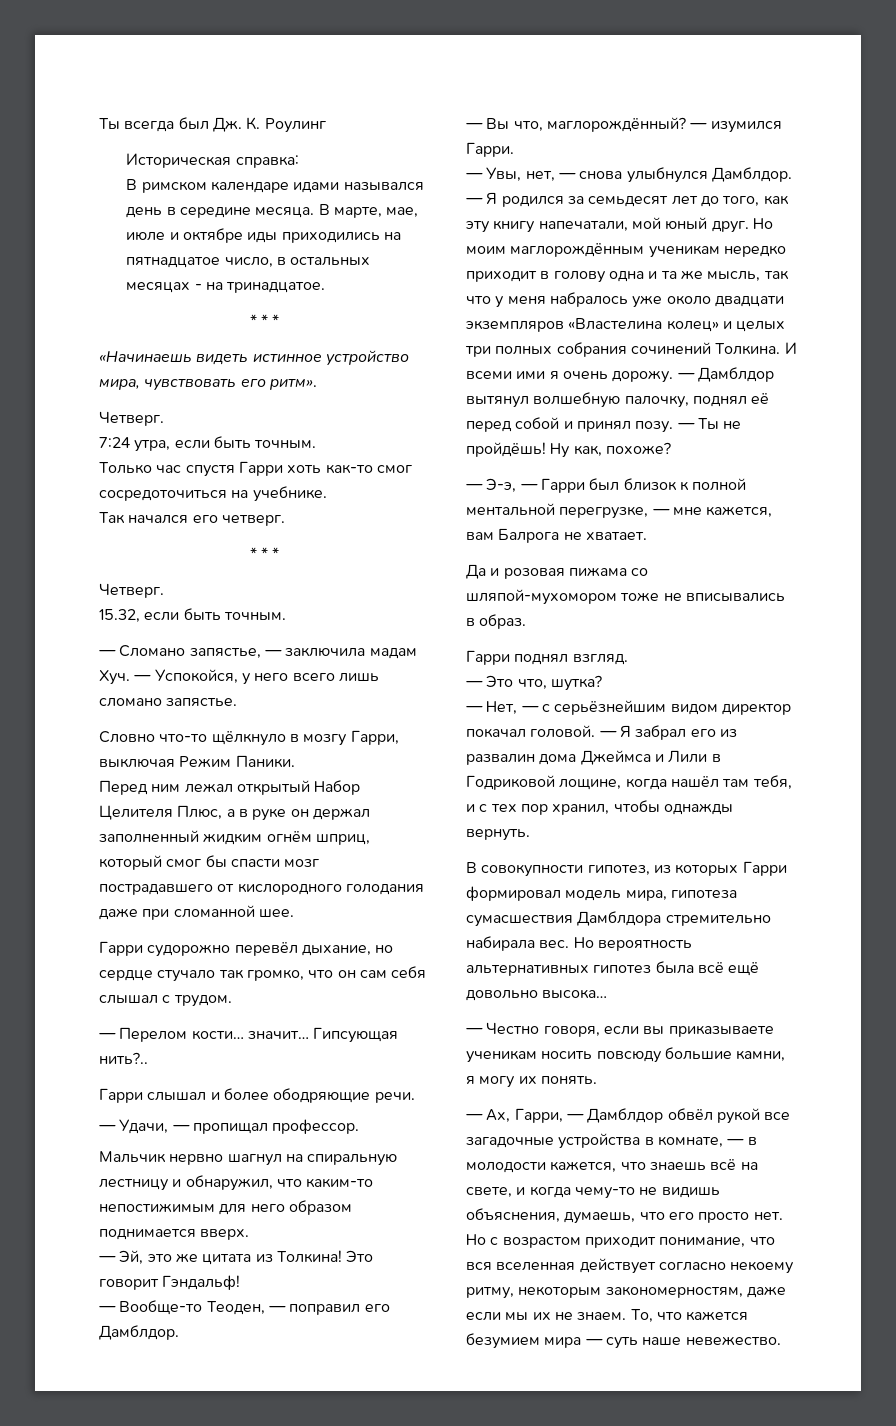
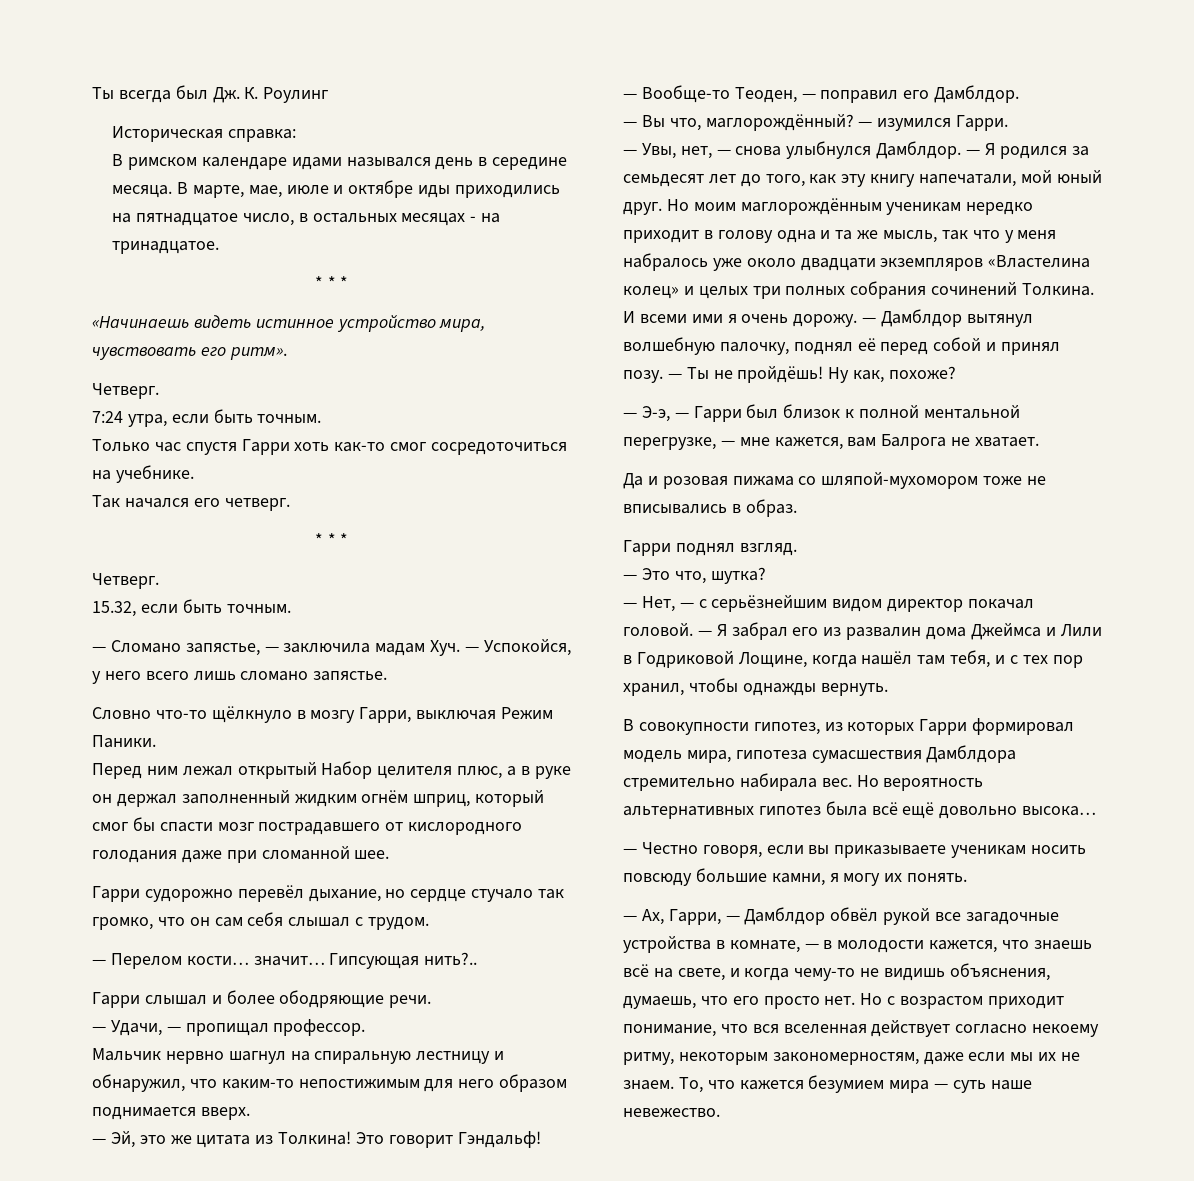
[99,805,223,820] Целителя Плюс, -> [377,766,503,779] целителя плюс,
[558,779,622,790] лощине, -> [738,652,807,668] Лощине,

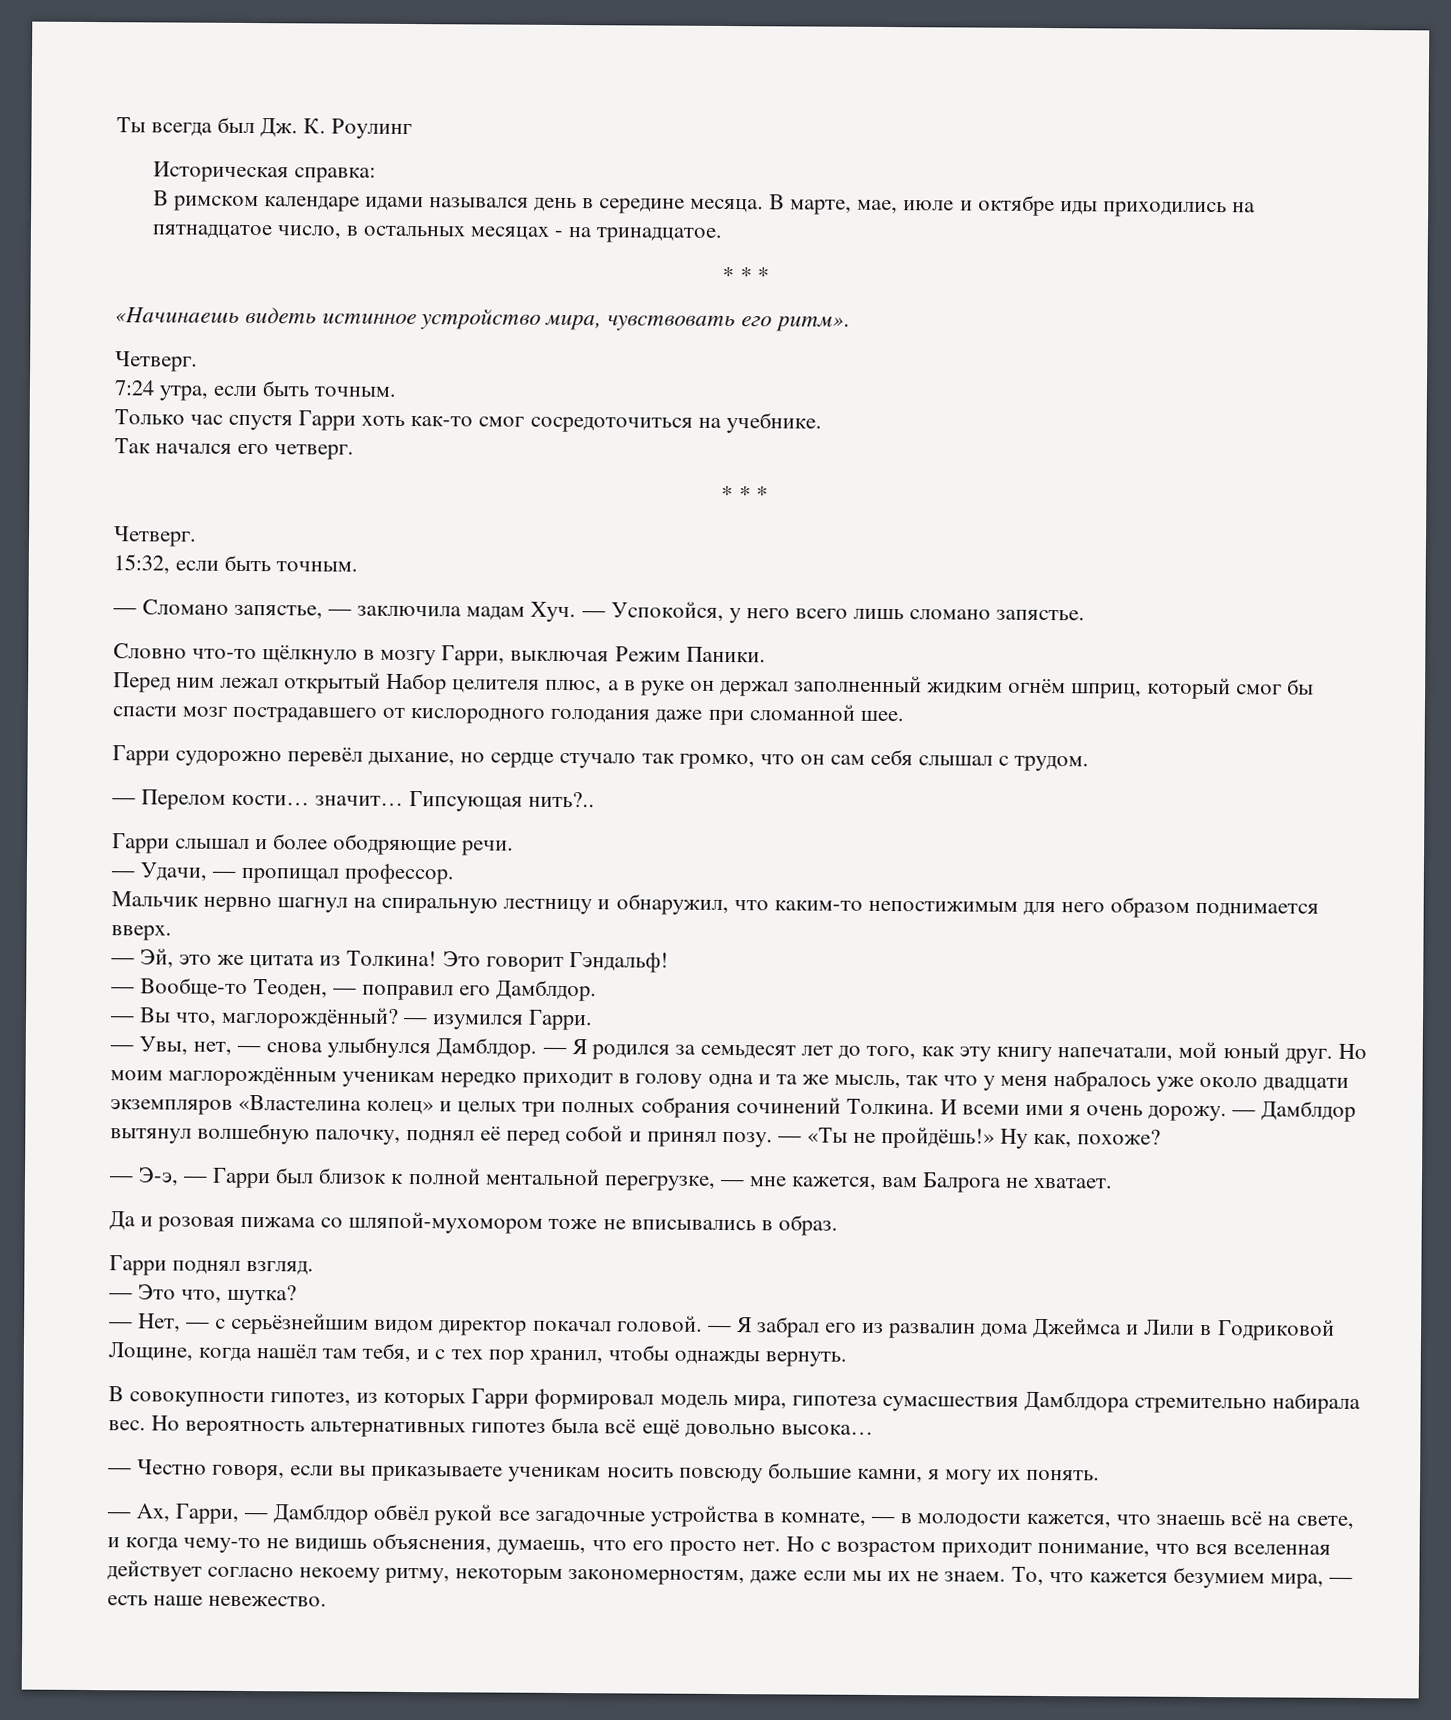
[92,601,136,617] 15.32, -> [113,554,170,575] 15:32,
[686,366,824,383] Ты не пройдёшь! -> [806,1126,995,1149] «Ты не пройдёшь!»
[889,1080,987,1093] мира — суть -> [1270,1573,1354,1589] [107,1595,148,1606] мира, — есть

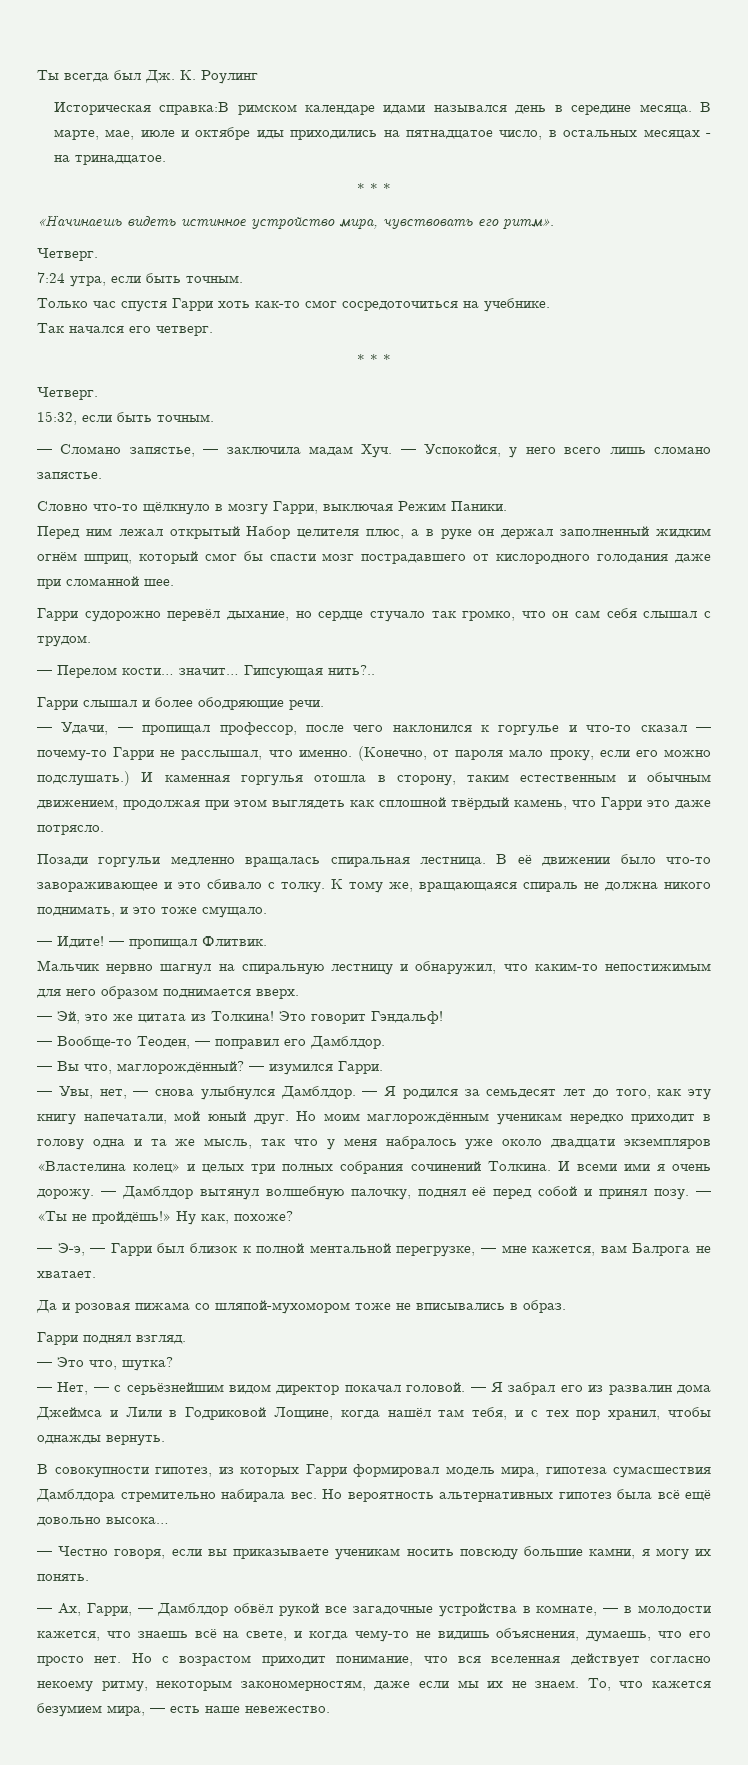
[293,167,376,183] [152,190,169,206] справка: // В -> [159,102,230,115] справка:В
[344,863,455,885] профессор. -> [219,722,711,736] [37,746,711,761] [37,771,711,786] [37,797,711,810] [37,825,104,835] [37,854,711,868] [37,879,711,893] [37,906,267,918] [37,936,267,949] профессор, после чего наклонился к горгулье и что-то сказал — почему-то Гарри не расслышал, что именно. (Конечно, от пароля мало проку, если его можно подслушать.) И каменная горгулья отошла в сторону, таким естественным и обычным движением, продолжая при этом выглядеть как сплошной твёрдый камень, что Гарри это даже потрясло. // Позади горгульи медленно вращалась спиральная лестница. В её движении было что-то завораживающее и это сбивало с толку. К тому же, вращающаяся спираль не должна никого поднимать, и это тоже смущало. // — Идите! — пропищал Флитвик.

